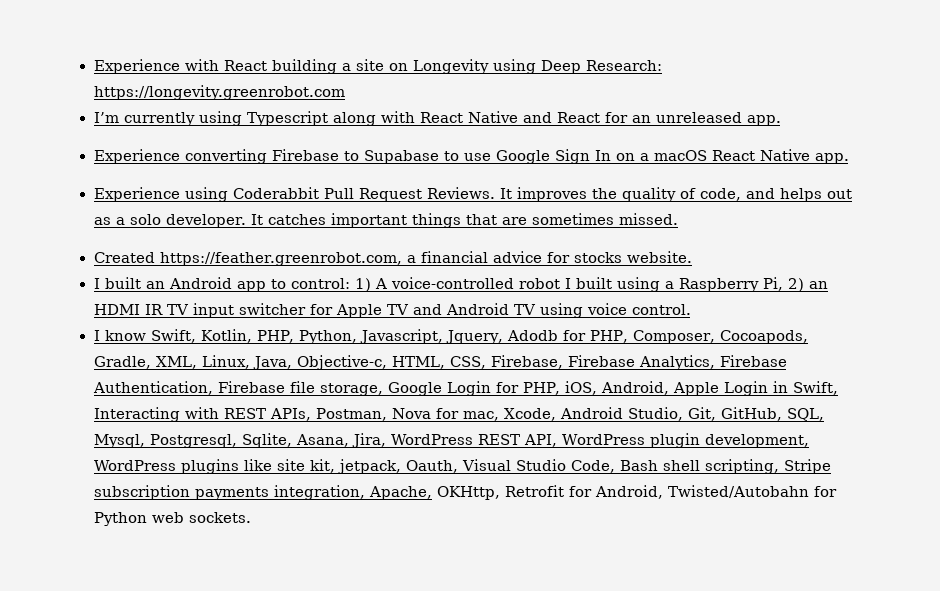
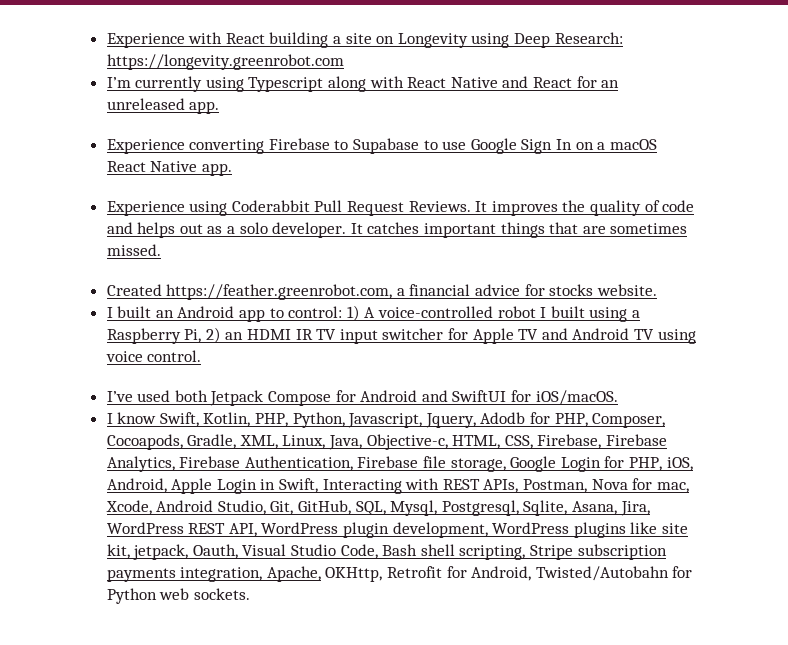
[699,188,741,201] code, -> [662,200,695,212] code
(691, 309) none -> [106,390,618,406] // I’ve used both Jetpack Compose for Android and SwiftUI for iOS/macOS.

